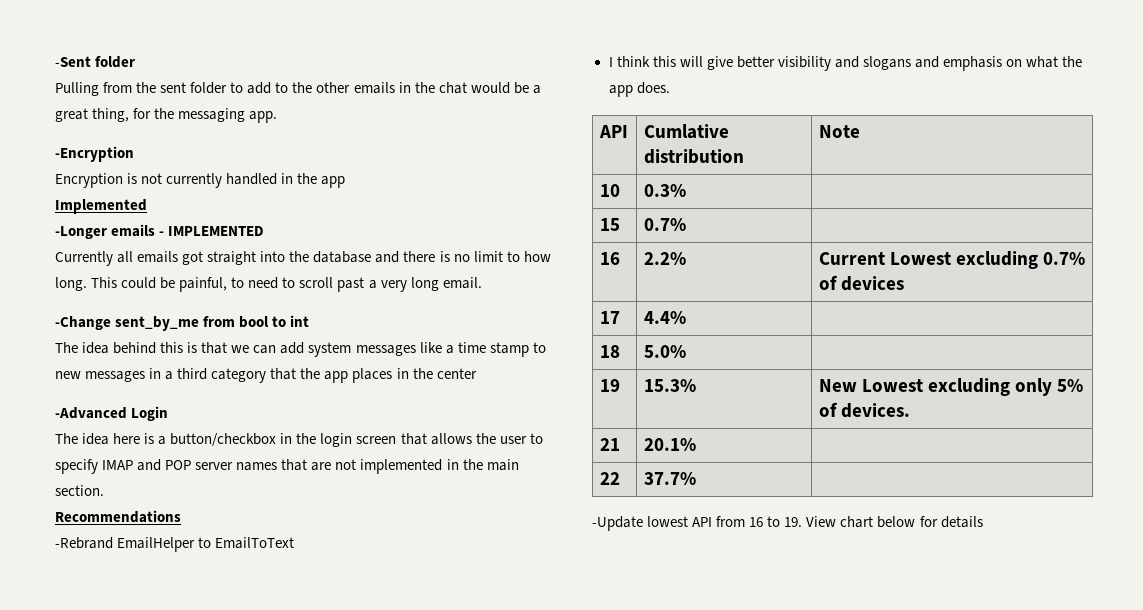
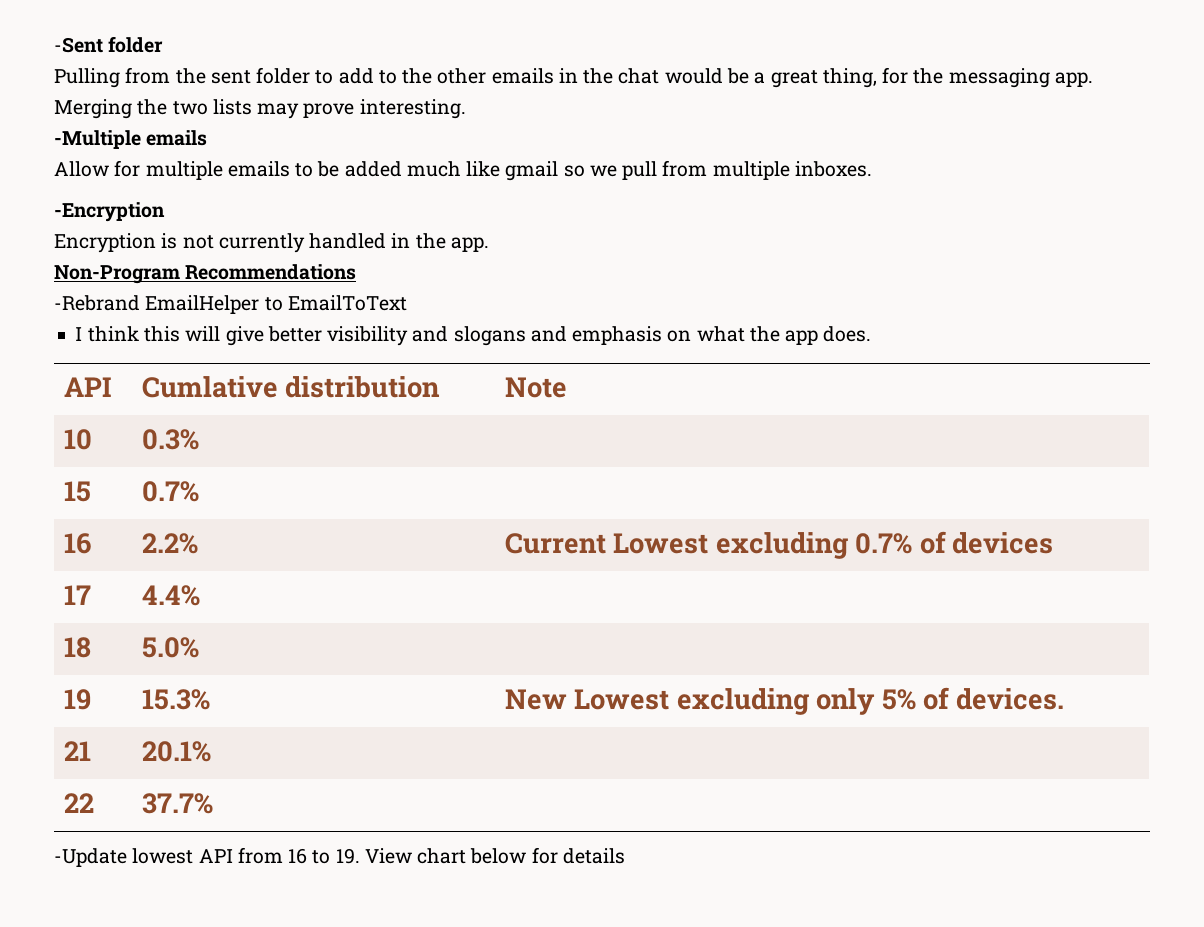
(278, 117) none -> [54,99,466,119] [54,130,208,149] [54,160,872,181] Merging the two lists may prove interesting. // -Multiple emails // Allow for multiple emails to be added much like gmail so we pull from multiple inboxes.
[321,176,346,188] [55,199,147,214] [55,224,265,239] [55,251,551,266] [55,277,482,292] [55,315,310,331] [55,342,546,357] [55,368,477,383] [55,406,169,421] [55,433,543,447] [55,459,519,474] [55,485,104,496] app // Implemented // -Longer emails - IMPLEMENTED // Currently all emails got straight into the database and there is no limit to how long. This could be painful, to need to scroll past a very long email. // -Change sent_by_me from bool to int // The idea behind this is that we can add system messages like a time stamp to new messages in a third category that the app places in the center // -Advanced Login // The idea here is a button/checkbox in the login screen that allows the user to specify IMAP and POP server names that are not implemented in the main section. // -> [450,237,489,252] [54,265,180,284] app. // Non-Program

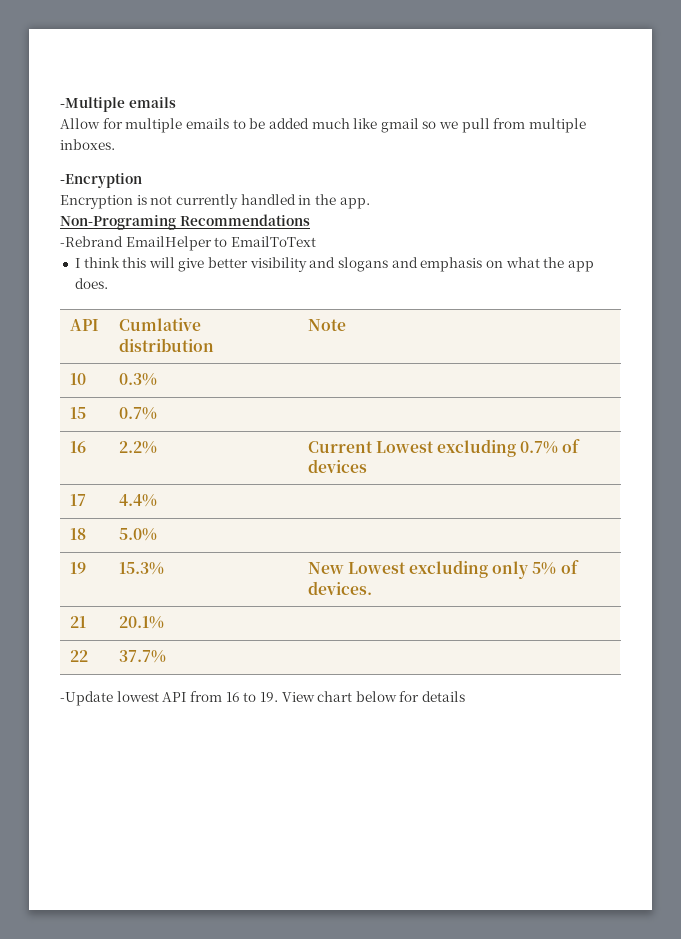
[54,36,164,53] [54,67,1093,88] [54,99,466,119] -Sent folder // Pulling from the sent folder to add to the other emails in the chat would be a great thing, for the messaging app. Merging the two lists may prove interesting. // -> (60, 104) none
[54,265,180,284] Non-Program -> [60,215,176,230] Non-Programing

